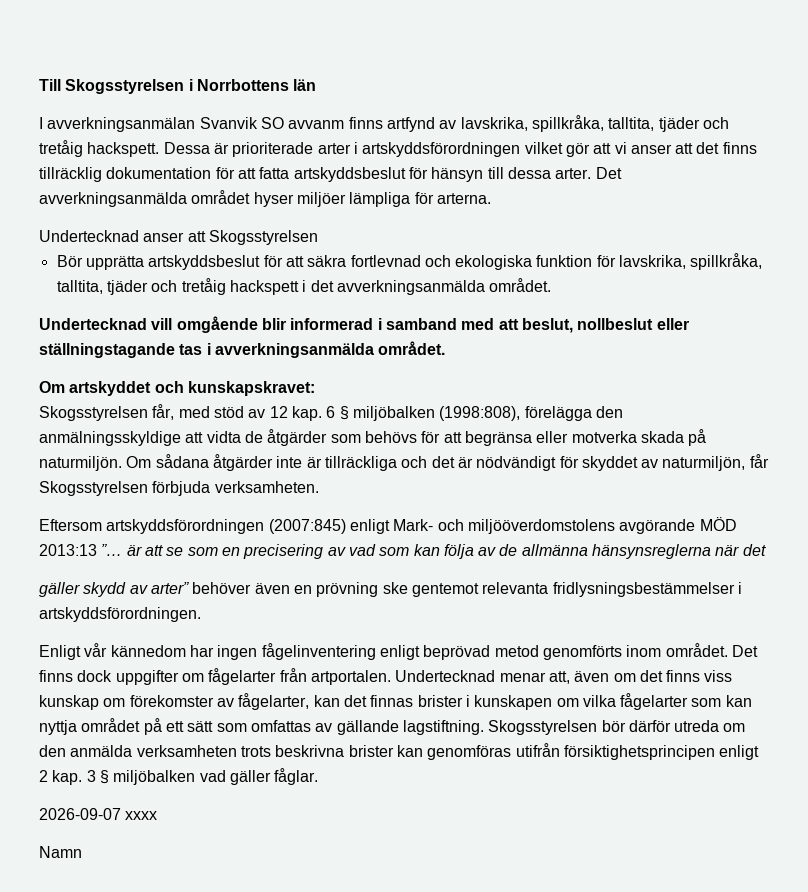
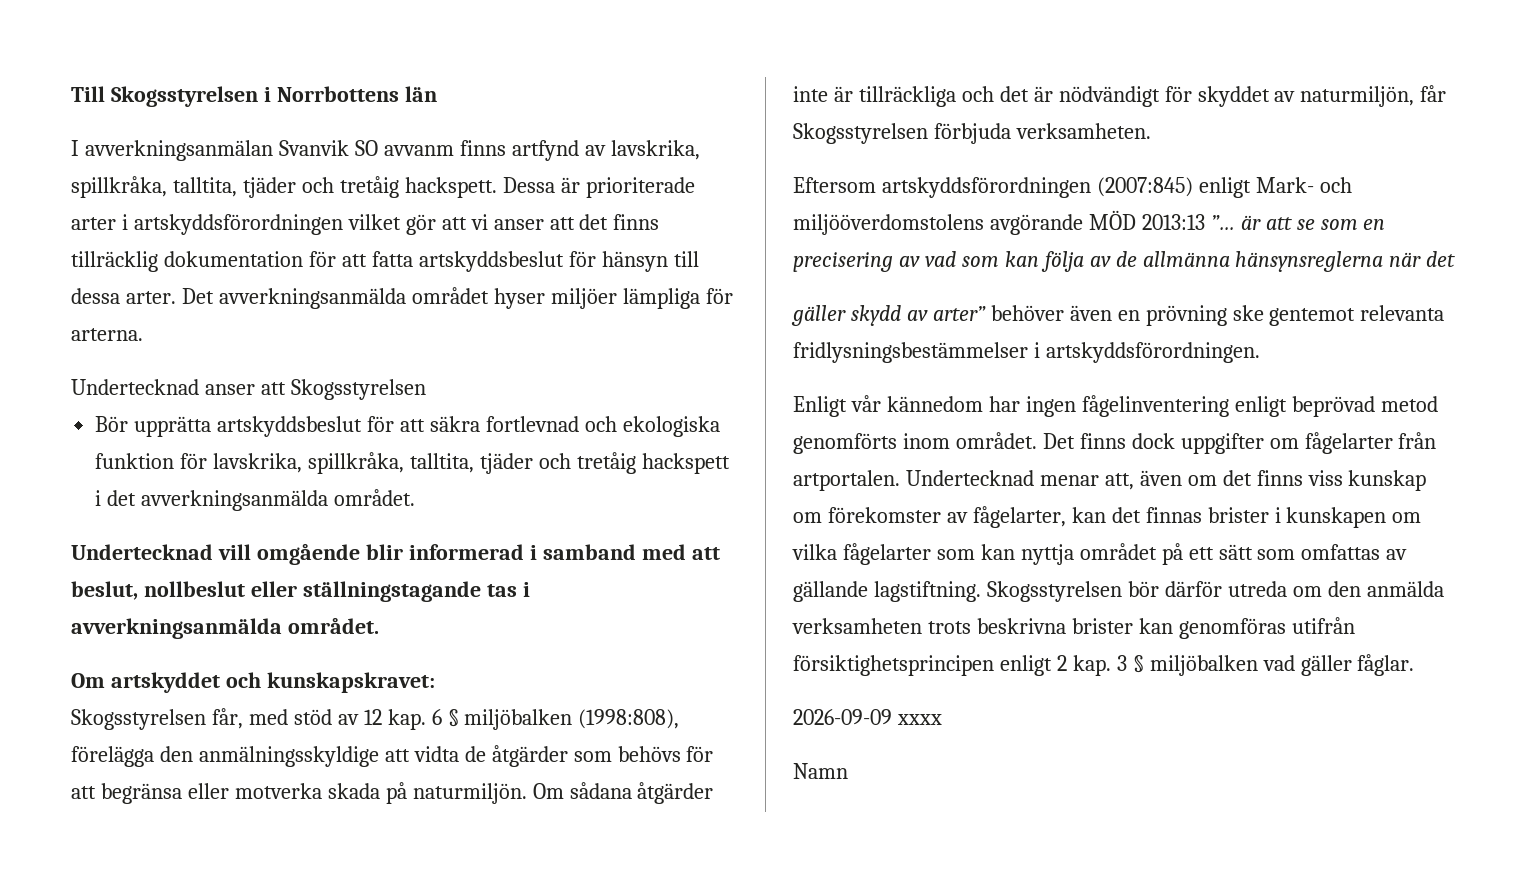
[39,808,121,820] 2026-09-07 -> [793,709,892,725] 2026-09-09

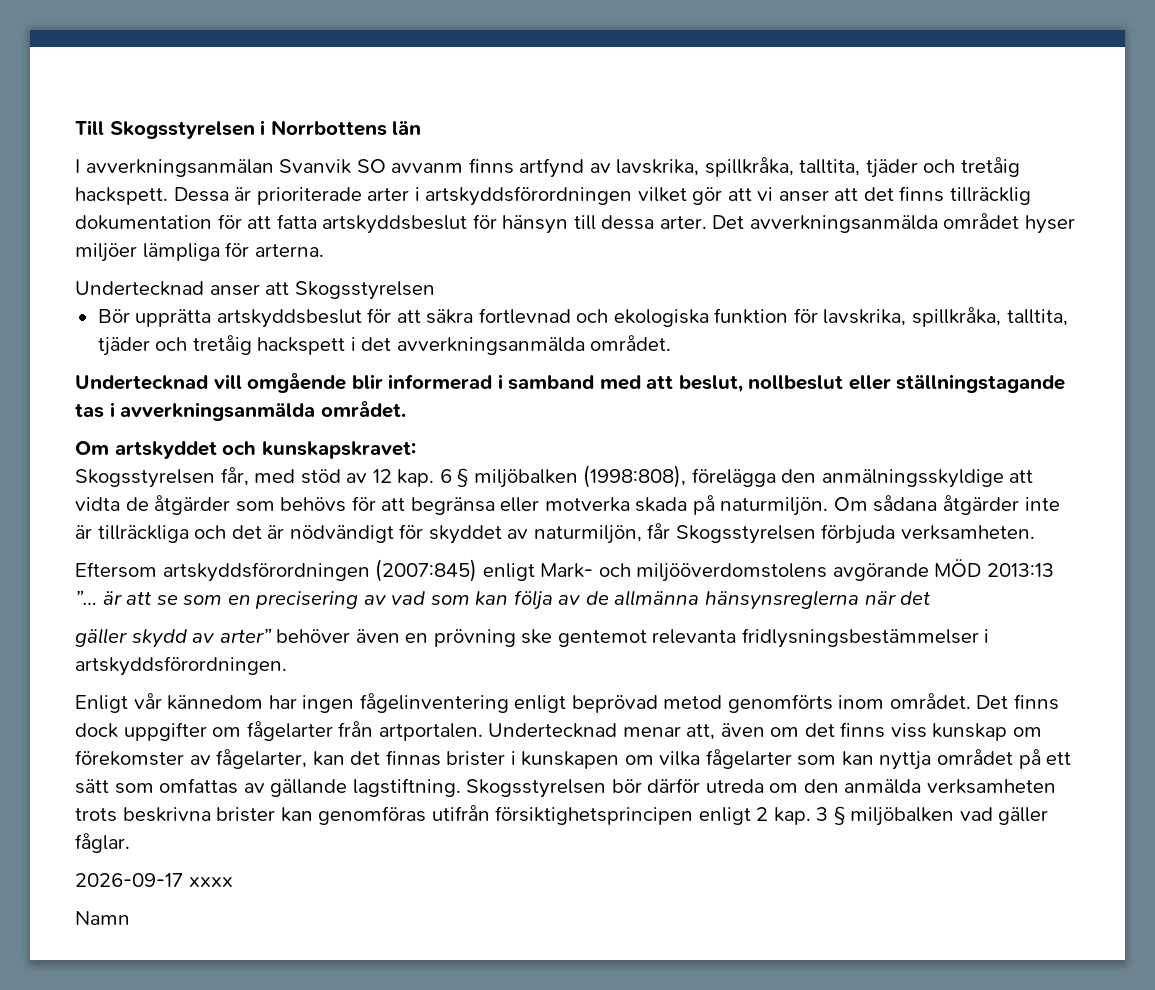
[793,709,892,725] 2026-09-09 -> [75,873,183,887] 2026-09-17

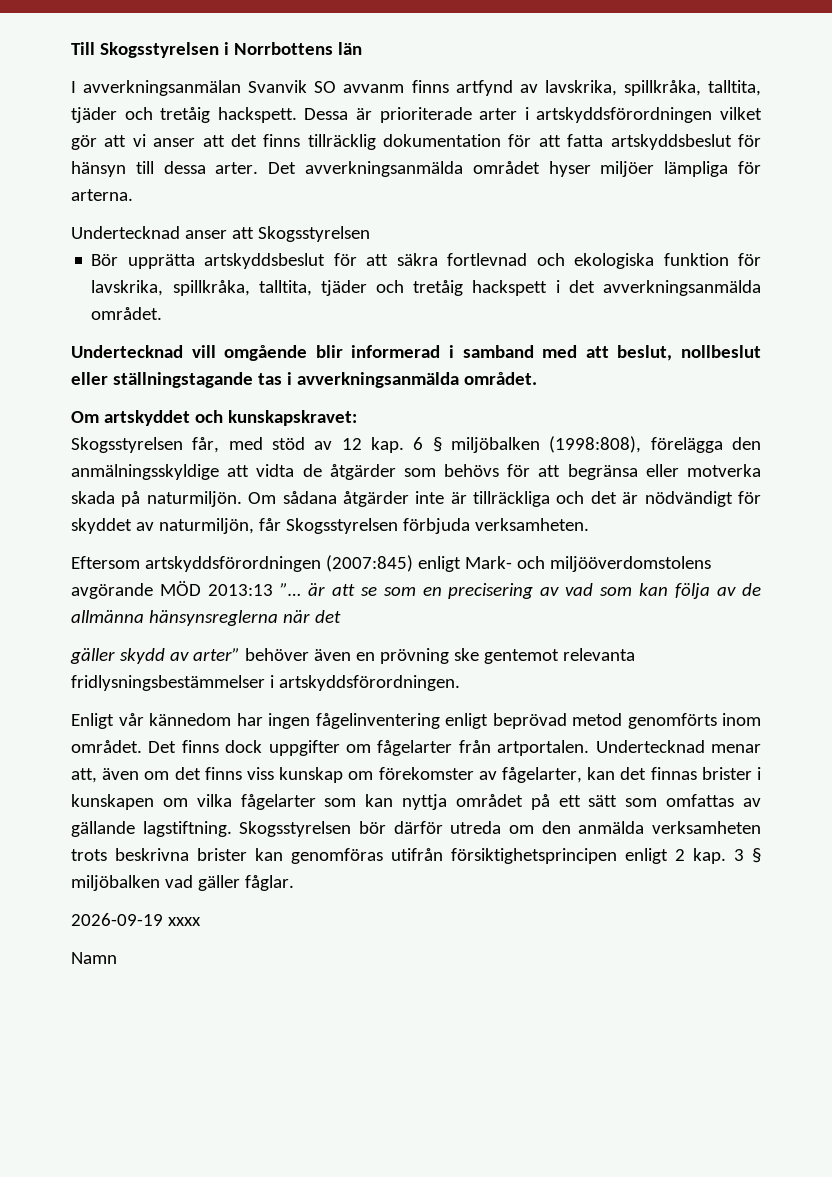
[75,873,183,887] 2026-09-17 -> [71,913,163,926] 2026-09-19

